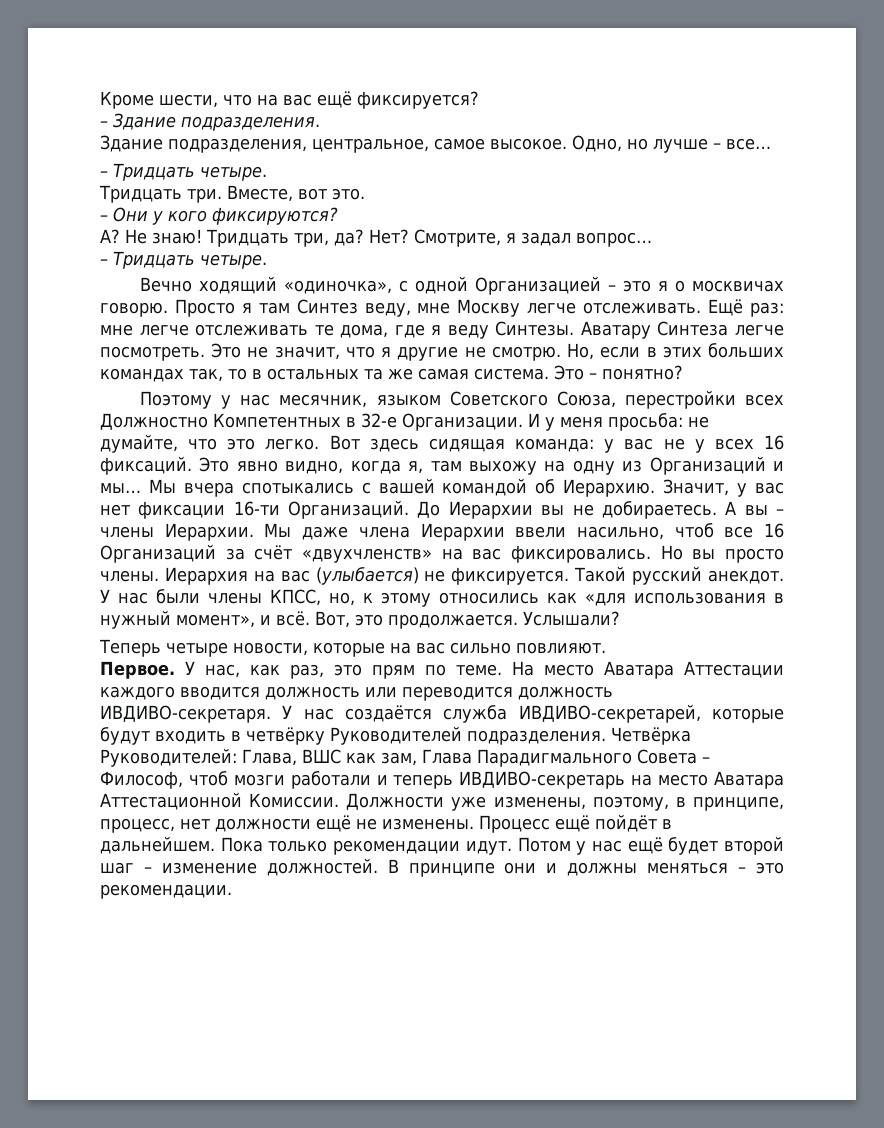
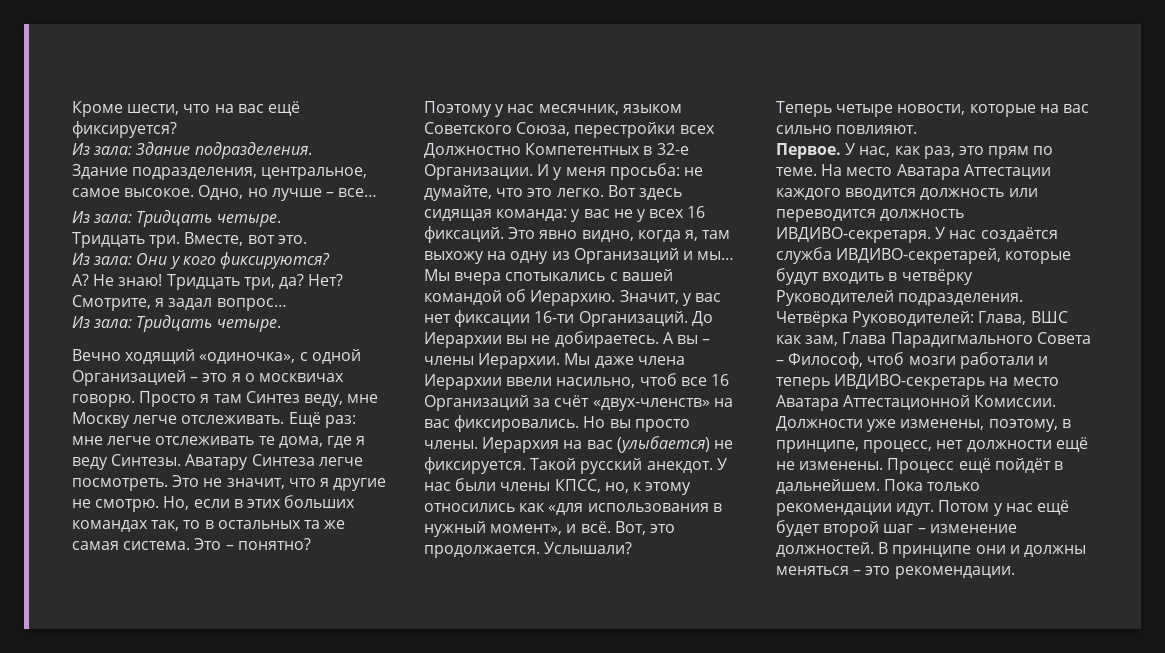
[100,121,108,127] – -> [72,143,133,155] Из зала:
[100,171,108,177] – -> [72,211,133,223] Из зала:
[100,215,108,221] – -> [72,253,133,265] Из зала:
[100,259,108,265] – -> [72,316,133,328] Из зала:
[302,548,432,563] «двухчленств» -> [592,398,710,411] «двух-членств»

